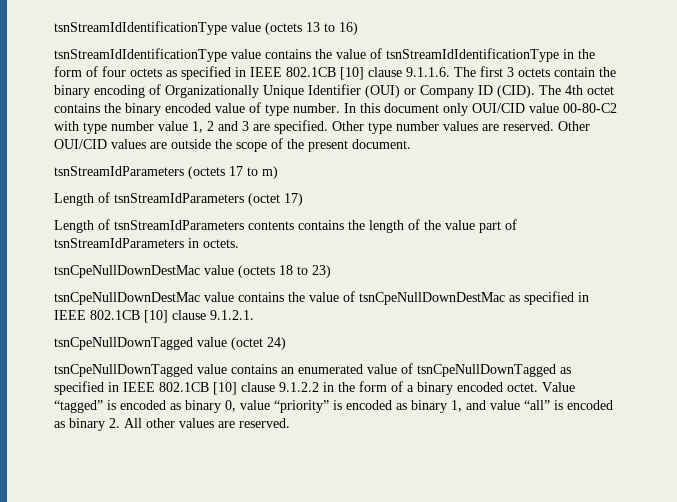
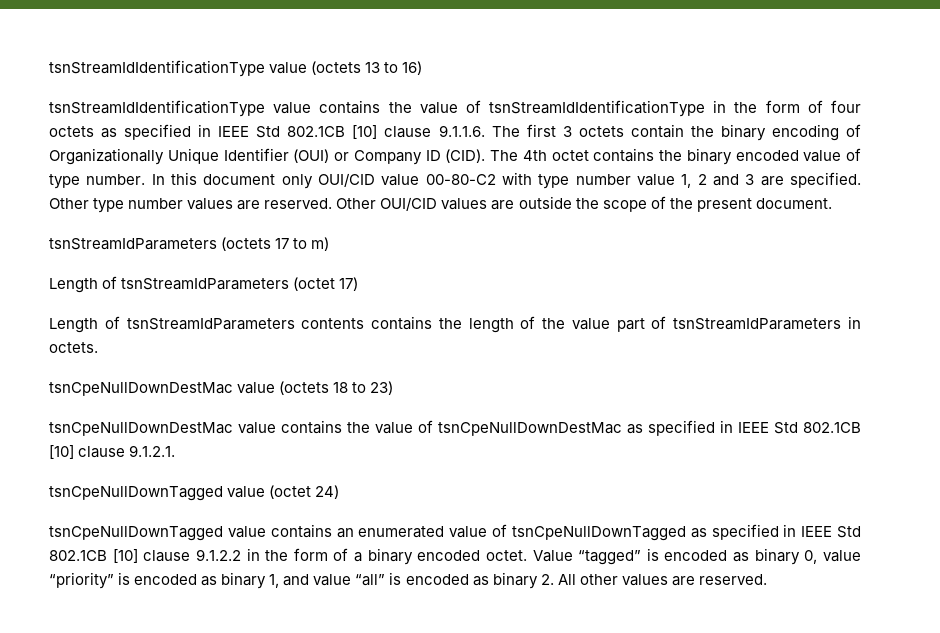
(282, 72) none -> [256,126,281,138] Std
(86, 315) none -> [774,422,798,434] Std
(155, 387) none -> [837,526,862,538] Std

